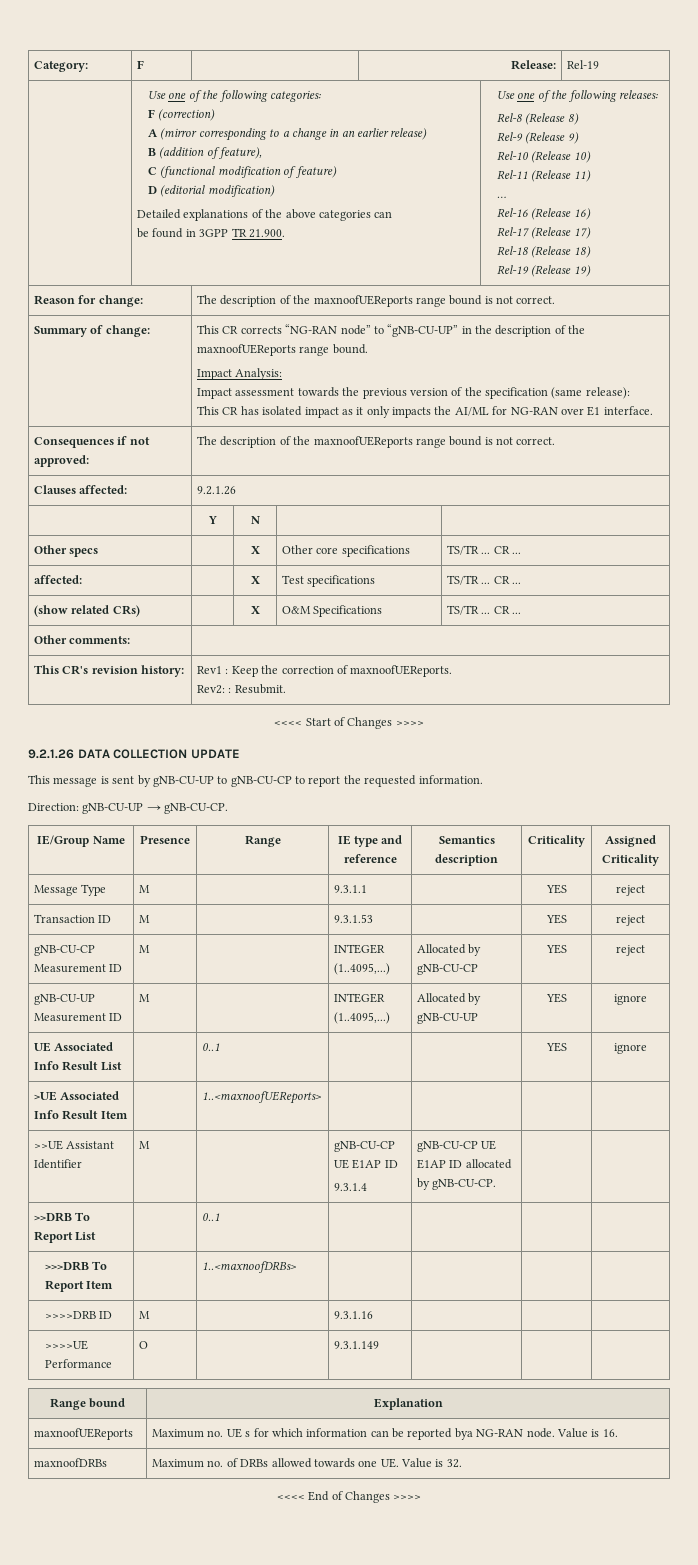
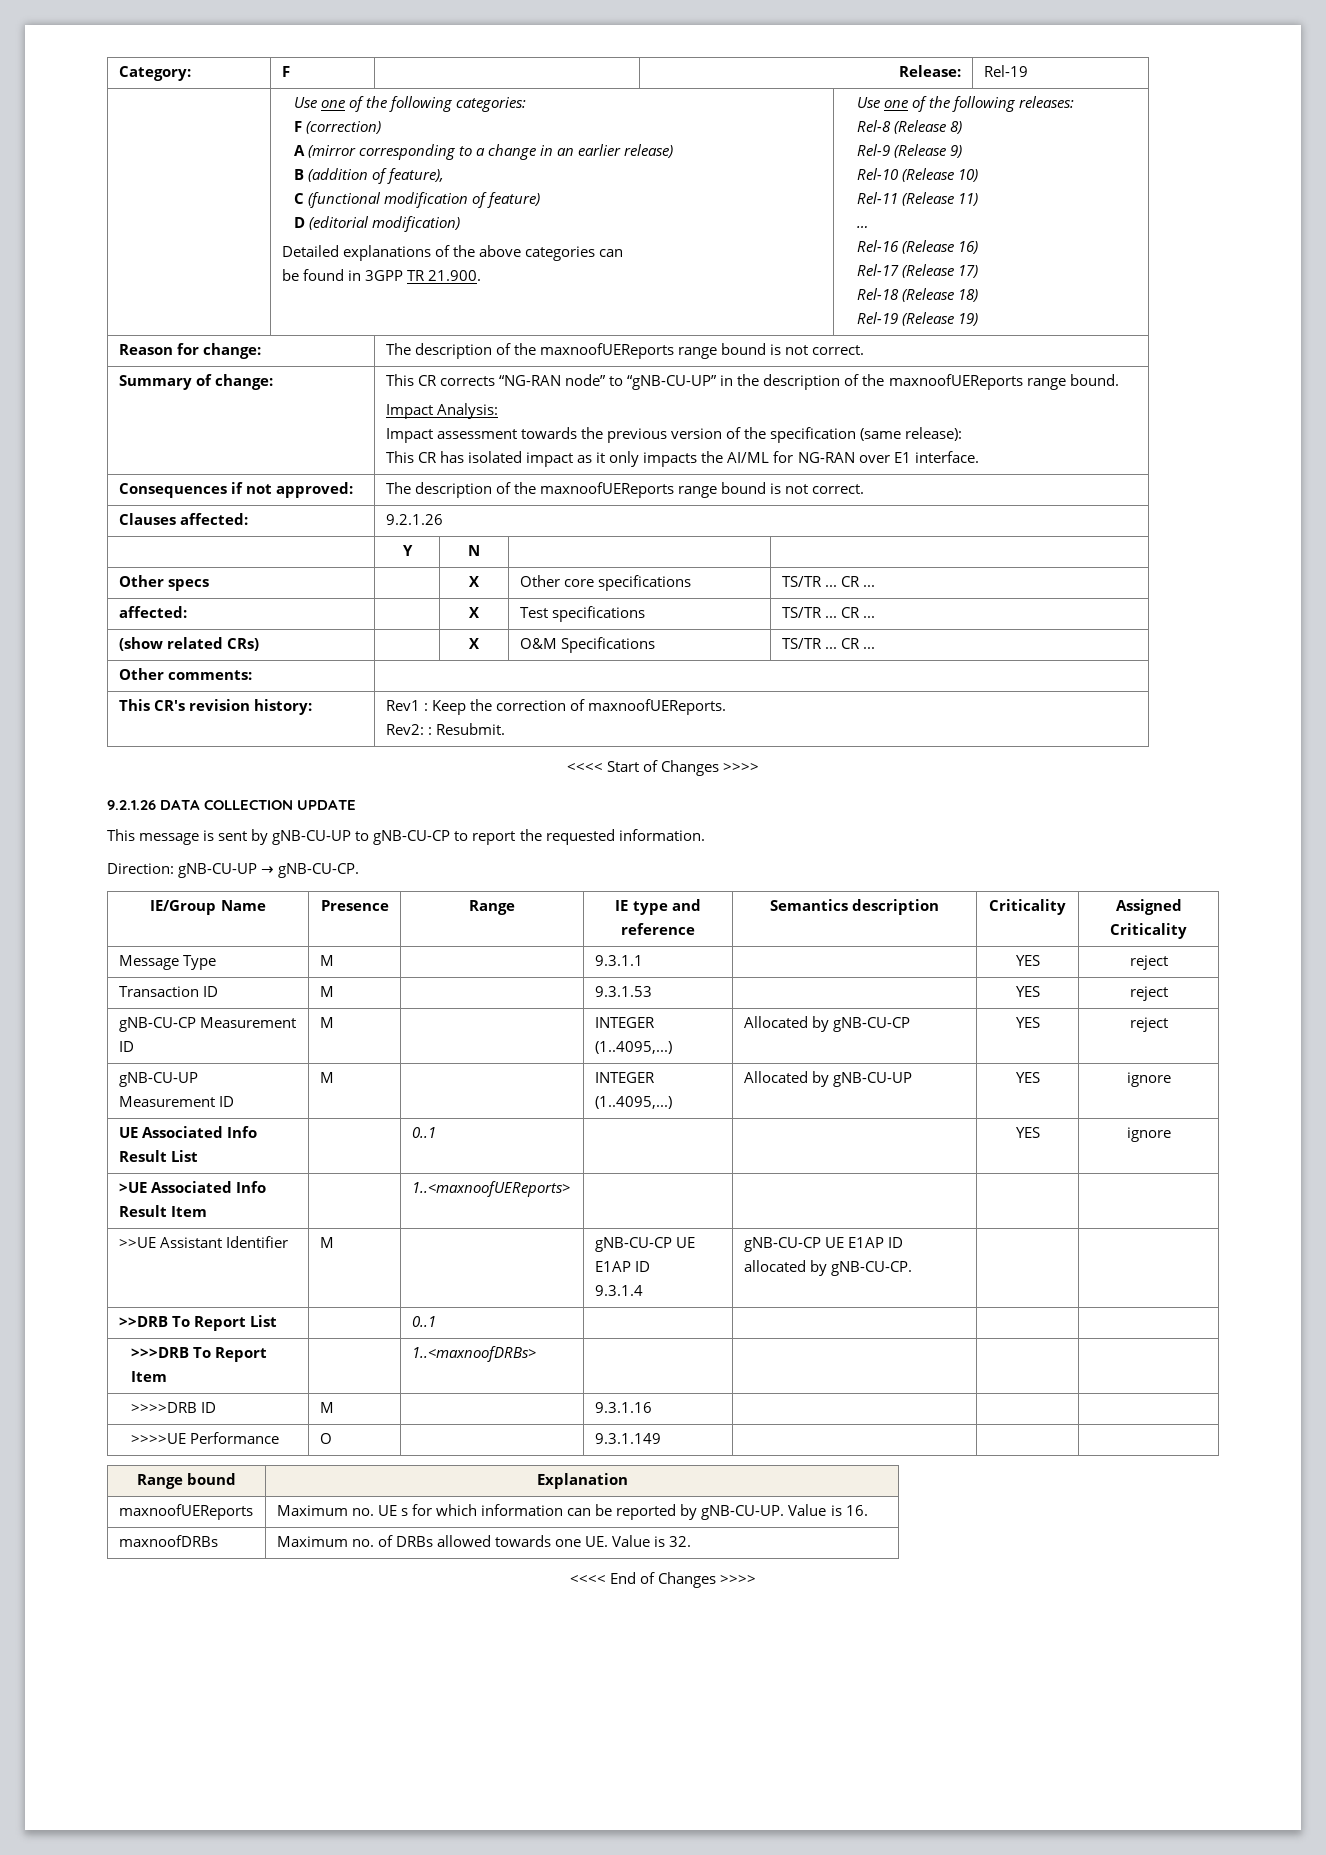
[454,1428,555,1440] bya NG-RAN node. -> [680,1504,785,1520] by gNB-CU-UP.

